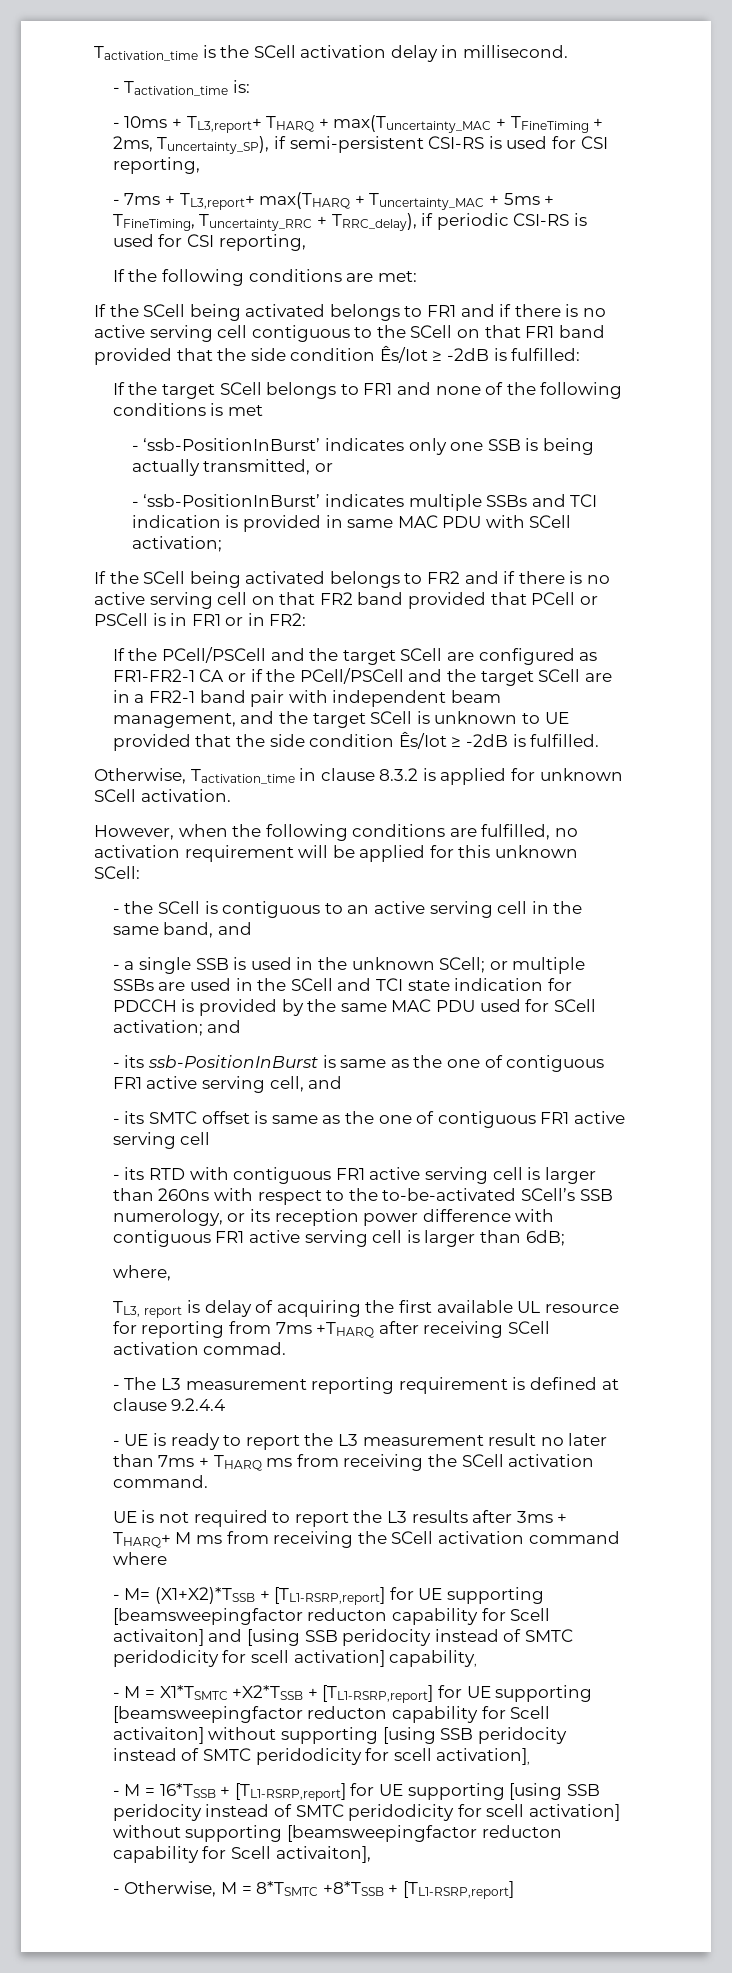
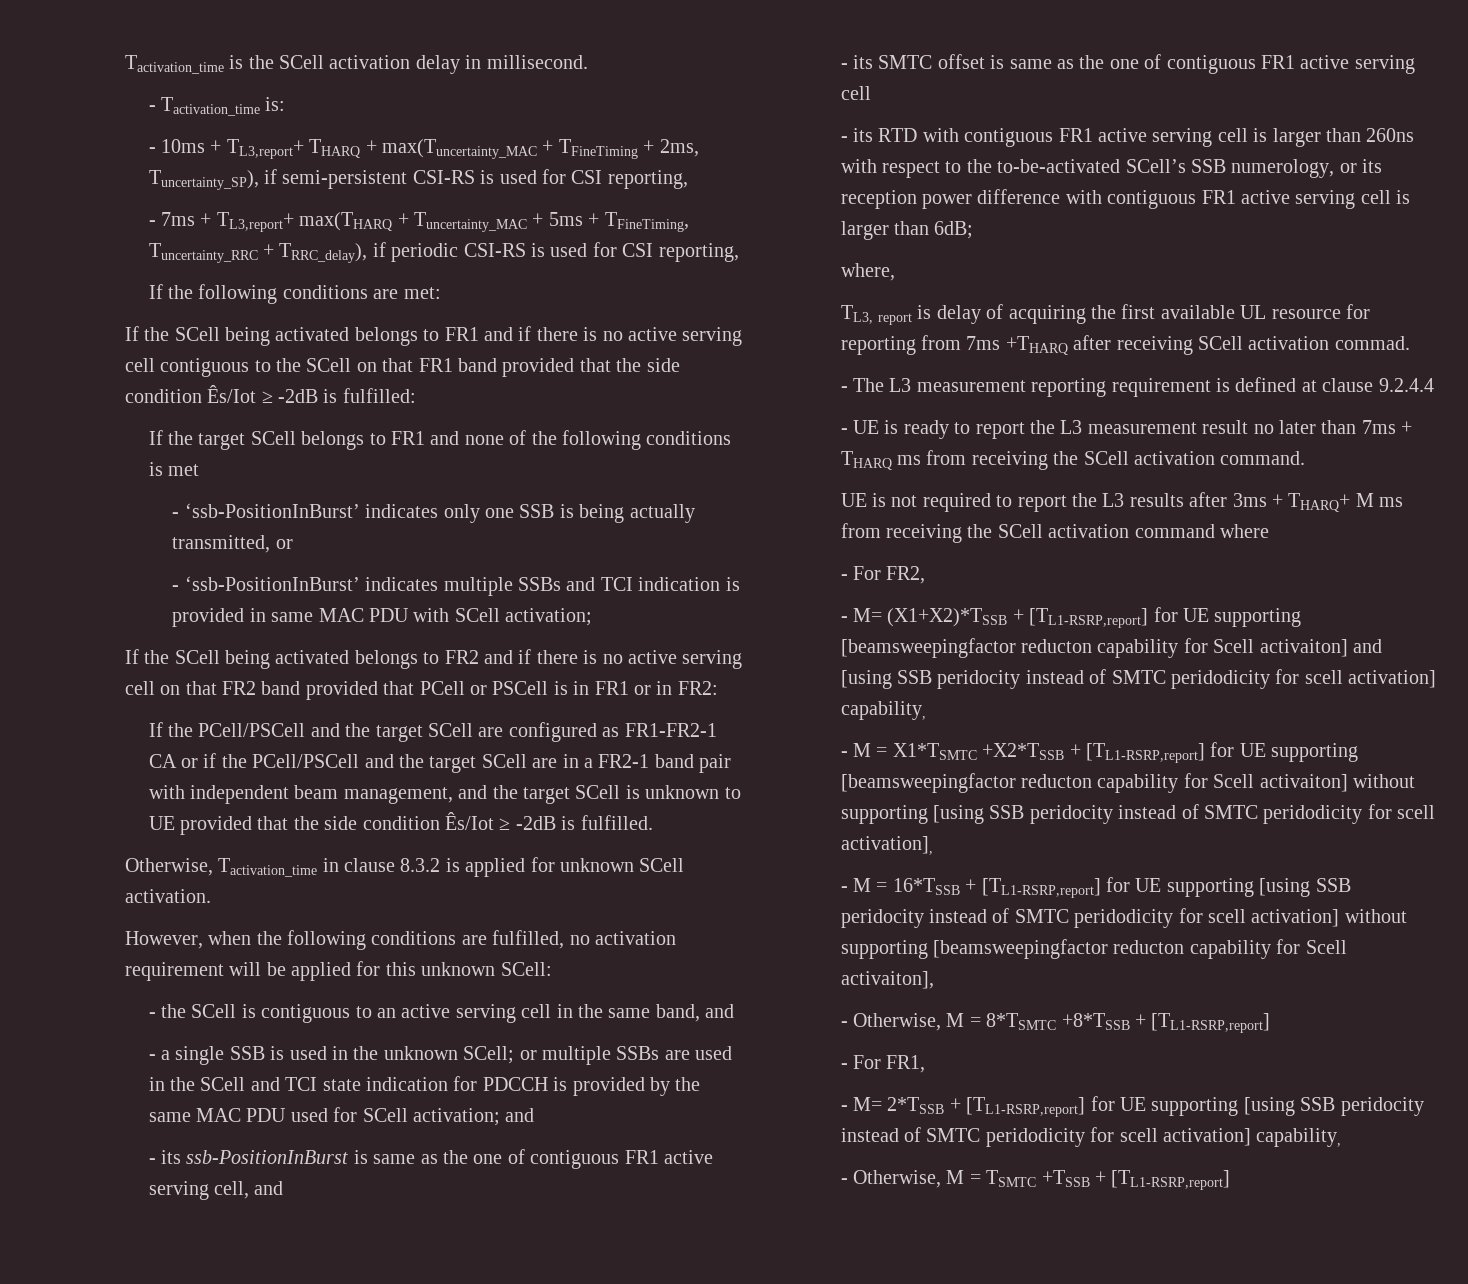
(167, 1558) none -> [840,566,926,584] // - For FR2,
(514, 1890) none -> [840,1055,926,1073] [840,1096,1424,1117] [840,1127,1342,1147] [840,1170,1231,1190] // - For FR1, // - M= 2*TSSB + [TL1-RSRP,report] for UE supporting [using SSB peridocity instead of SMTC peridodicity for scell activation] capability, // - Otherwise, M = TSMTC +TSSB + [TL1-RSRP,report]

